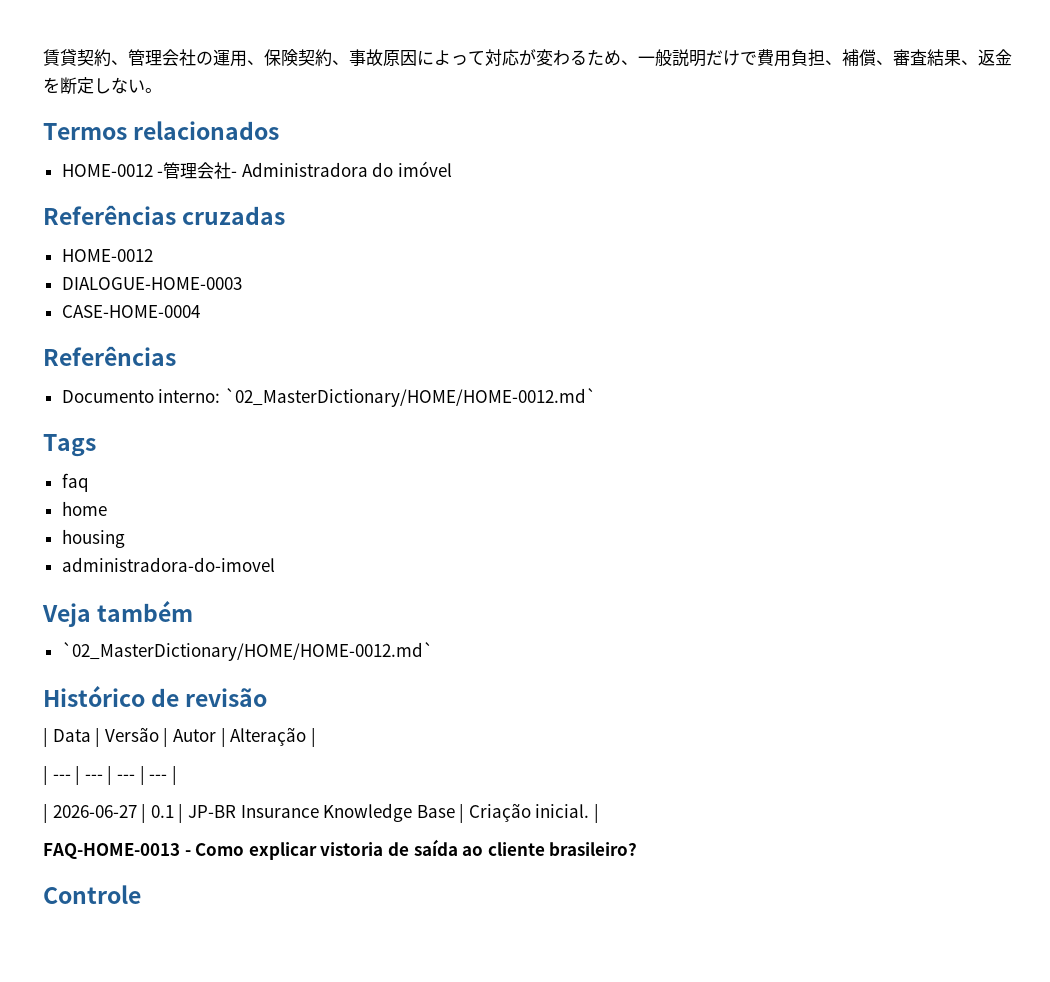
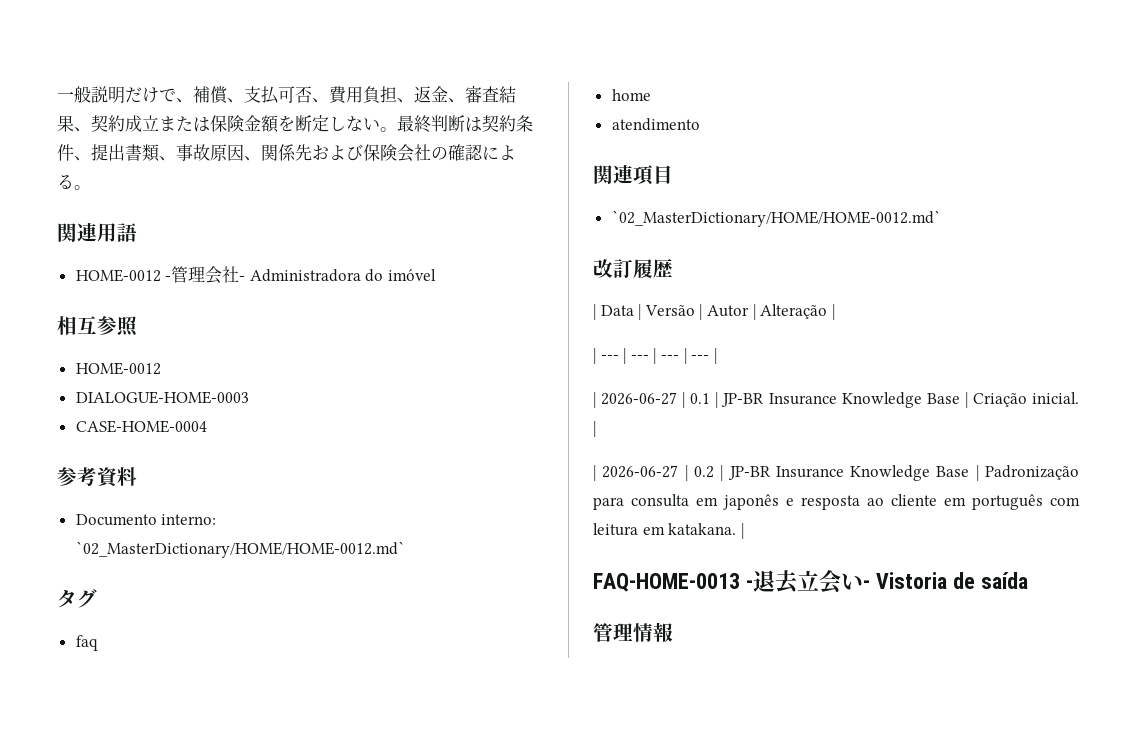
[43,49,757,67] 賃貸契約、管理会社の運用、保険契約、事故原因によって対応が変わるため、一般説明だけで -> [57,86,329,104] 一般説明だけで、補償、支払可否、
[842,49,876,66] 補償 -> [414,86,448,103] 返金
[978,49,1012,66] [43,77,162,94] [43,121,280,140] 返金を断定しない。 // Termos relacionados -> [91,115,533,133] [57,144,516,162] [57,174,91,190] [57,223,137,242] 契約成立または保険金額を断定しない。最終判断は契約条件、提出書類、事故原因、関係先および保険会社の確認による。 // 関連用語
[43,205,286,225] Referências cruzadas -> [57,316,138,337] 相互参照
[43,346,176,366] Referências -> [57,467,137,488] 参考資料
[43,434,96,457] Tags -> [57,589,97,608] タグ
[61,529,125,548] [61,557,275,572] [42,600,194,627] [61,642,433,661] [43,685,268,707] housing // administradora-do-imovel // Veja também // `02_MasterDictionary/HOME/HOME-0012.md` // Histórico de revisão -> [611,118,700,131] [593,165,673,185] [611,210,941,227] [593,258,673,278] atendimento // 関連項目 // `02_MasterDictionary/HOME/HOME-0012.md` // 改訂履歴
[43,839,638,860] [43,885,141,904] FAQ-HOME-0013 - Como explicar vistoria de saída ao cliente brasileiro? // Controle -> [593,465,1079,481] [593,494,1080,510] [593,523,744,539] [593,570,1028,594] [593,622,673,642] | 2026-06-27 | 0.2 | JP-BR Insurance Knowledge Base | Padronização para consulta em japonês e resposta ao cliente em português com leitura em katakana. | // FAQ-HOME-0013 -退去立会い- Vistoria de saída // 管理情報

